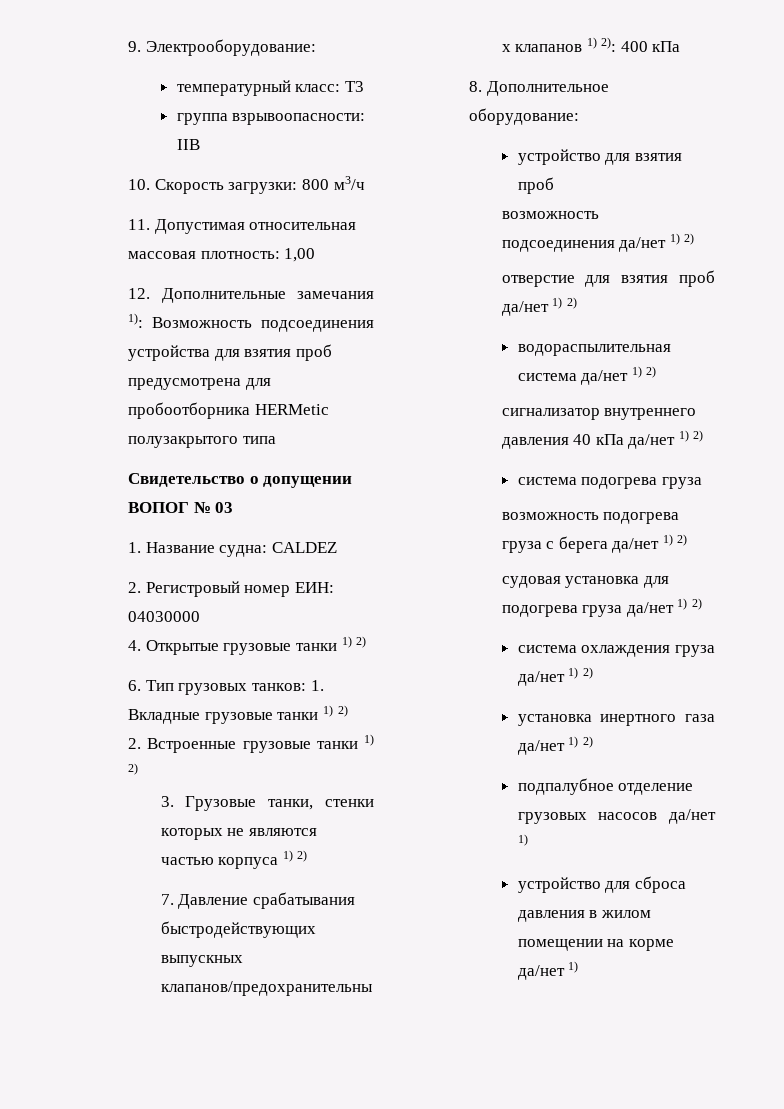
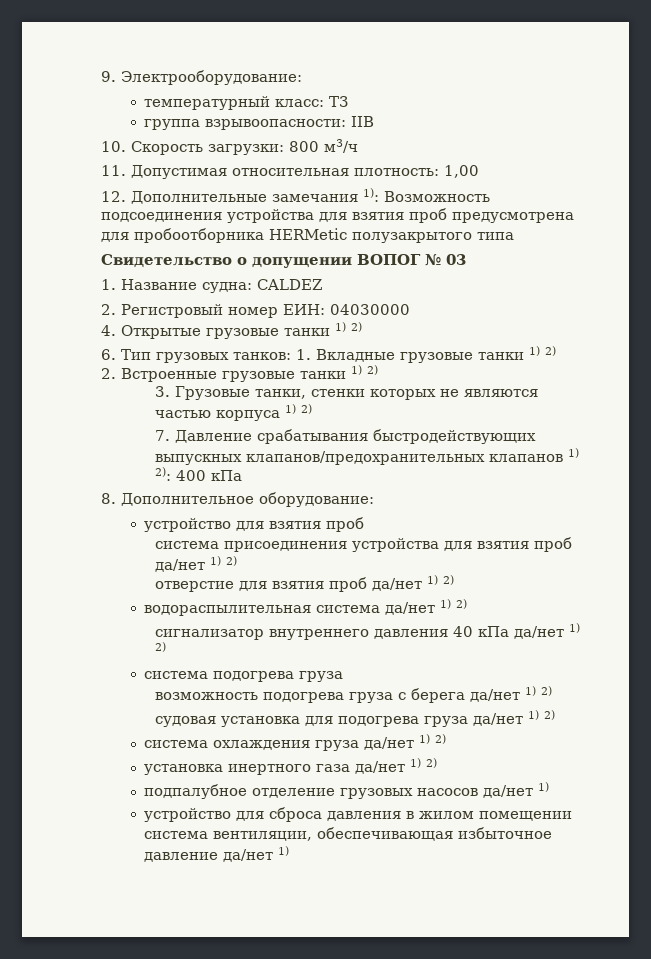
[128,251,197,259] массовая -> (350, 172) none
[501,211,599,219] [501,240,615,252] возможность подсоединения -> [154,537,572,552] система присоединения устройства для взятия проб
[607,939,674,951] на корме -> [144,827,553,841] [144,852,219,862] система вентиляции, обеспечивающая избыточное давление

